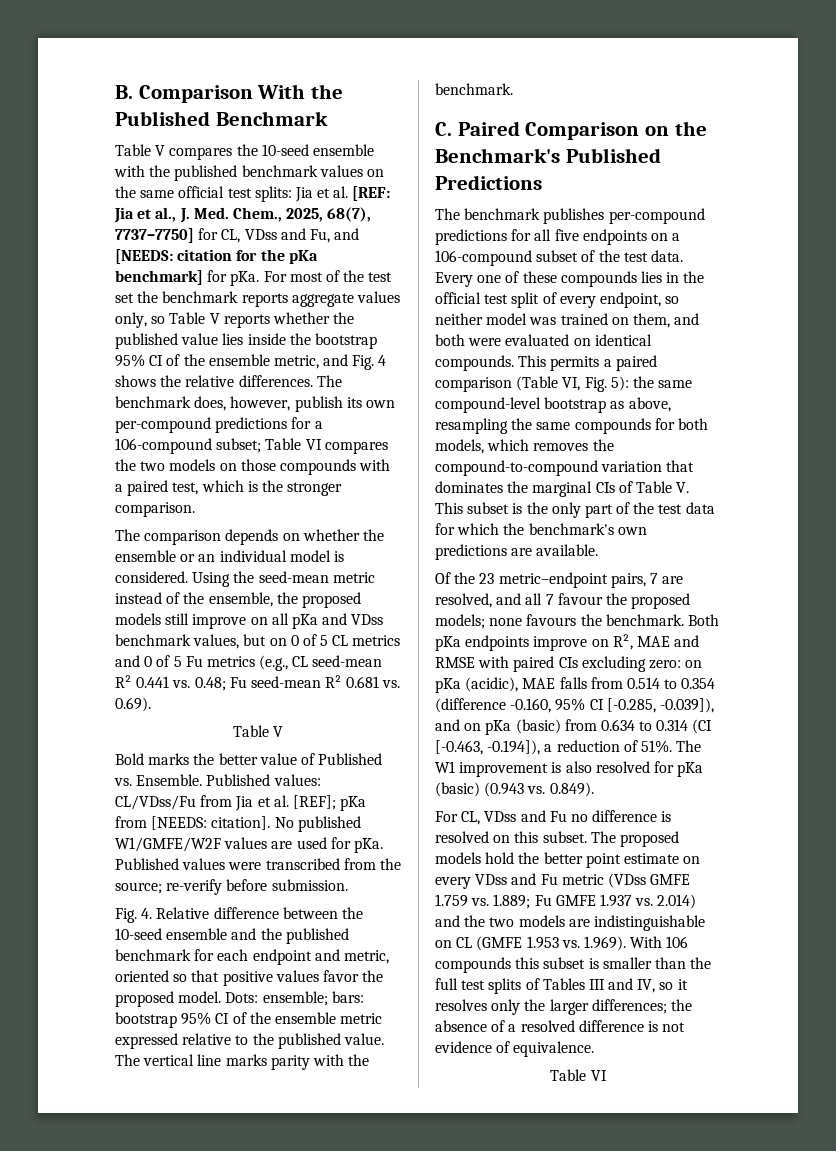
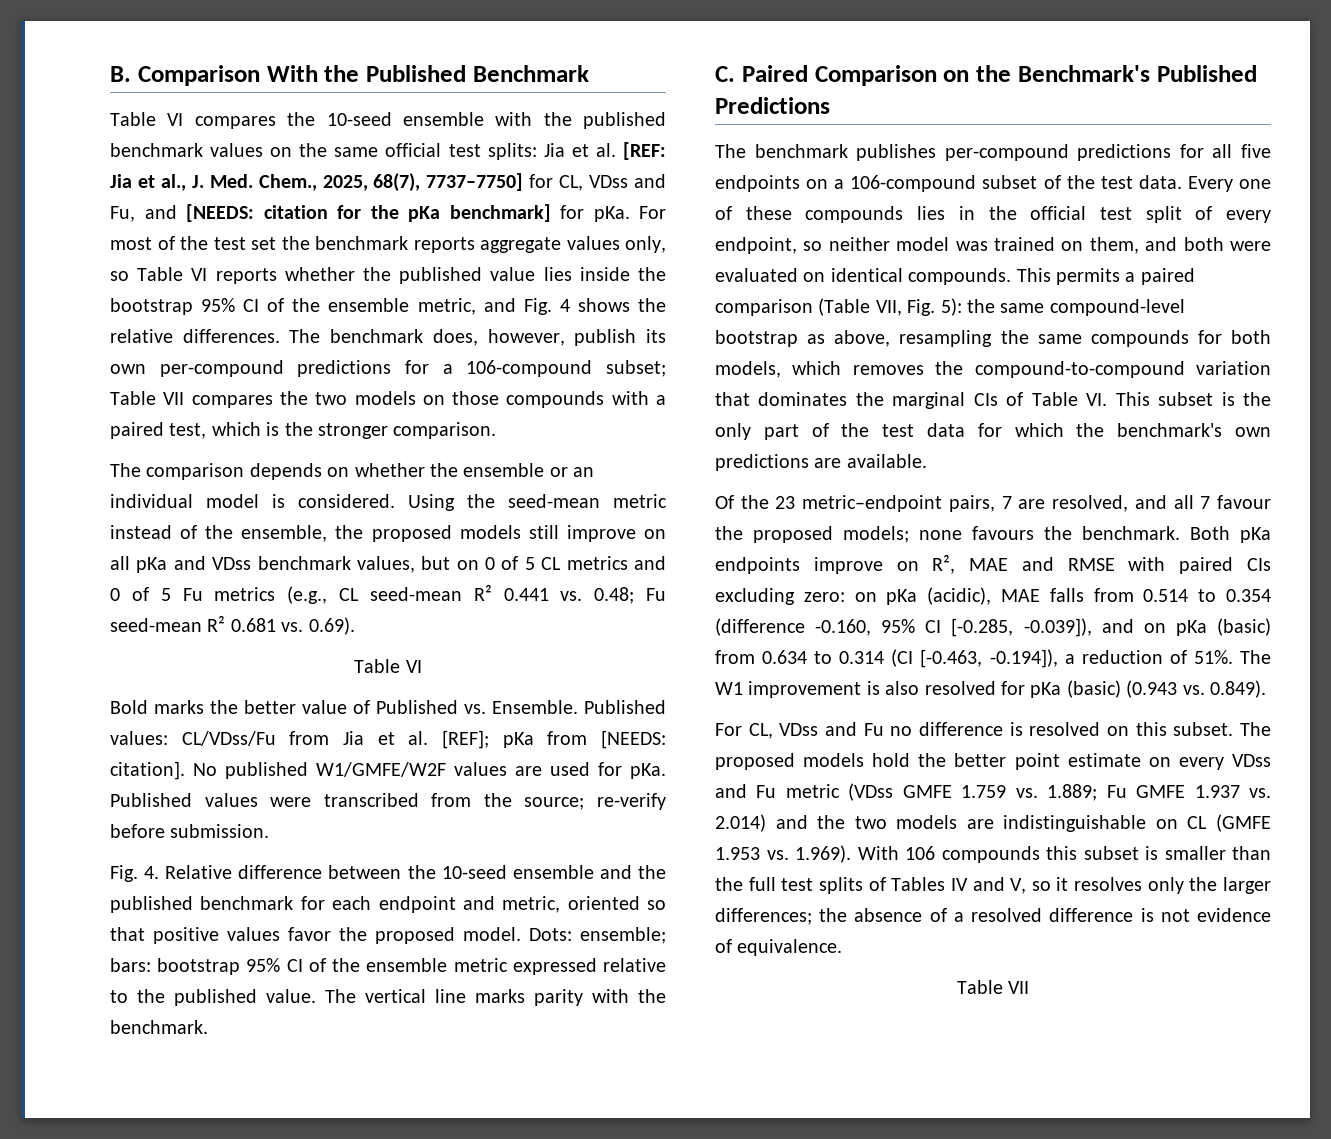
[155,145,166,156] V -> [167,113,184,126] VI
[209,313,220,324] V -> [191,268,208,281] VI
[305,439,322,450] VI -> [163,392,185,405] VII
[273,726,284,737] V -> [405,660,422,673] VI
[562,377,581,391] VI, -> [875,300,902,316] VII,
[676,482,690,493] V. -> [1086,393,1108,406] VI.
[588,978,656,993] III and IV, -> [950,877,1027,894] IV and V,
[590,1070,607,1081] VI -> [1008,981,1030,994] VII

